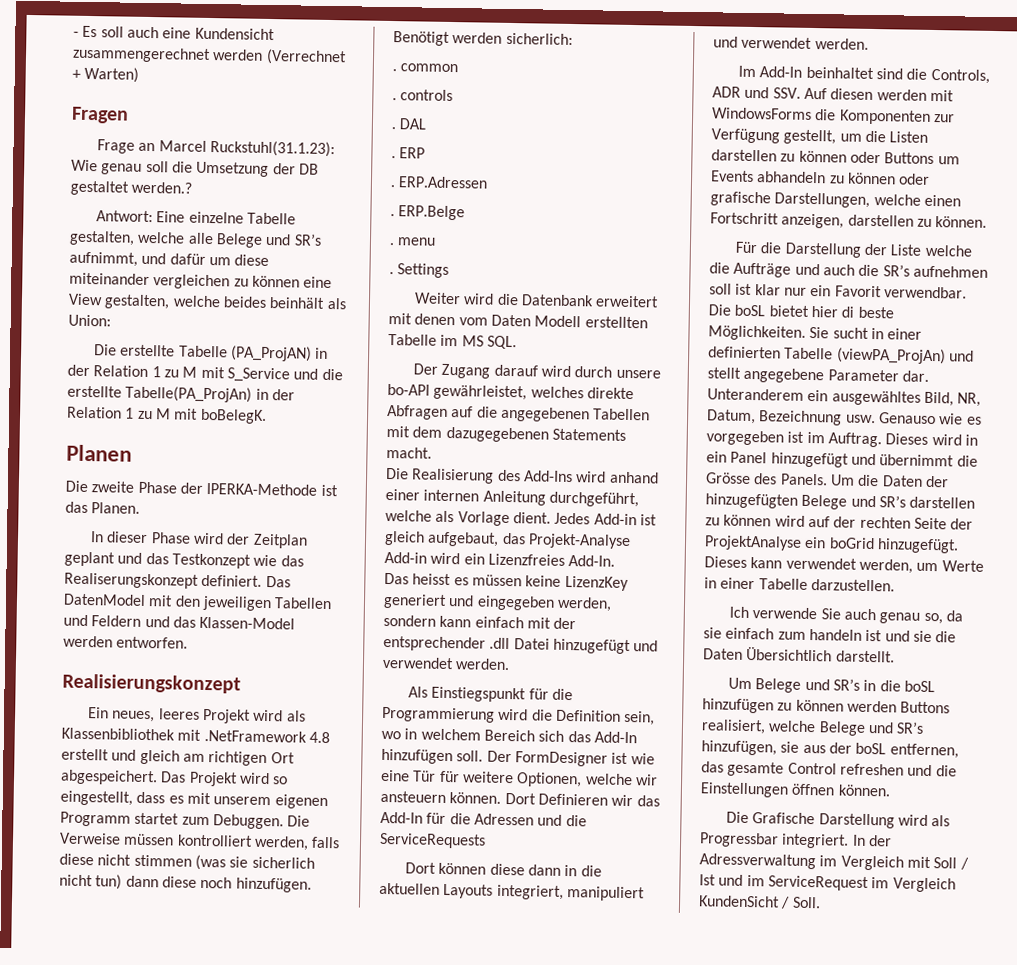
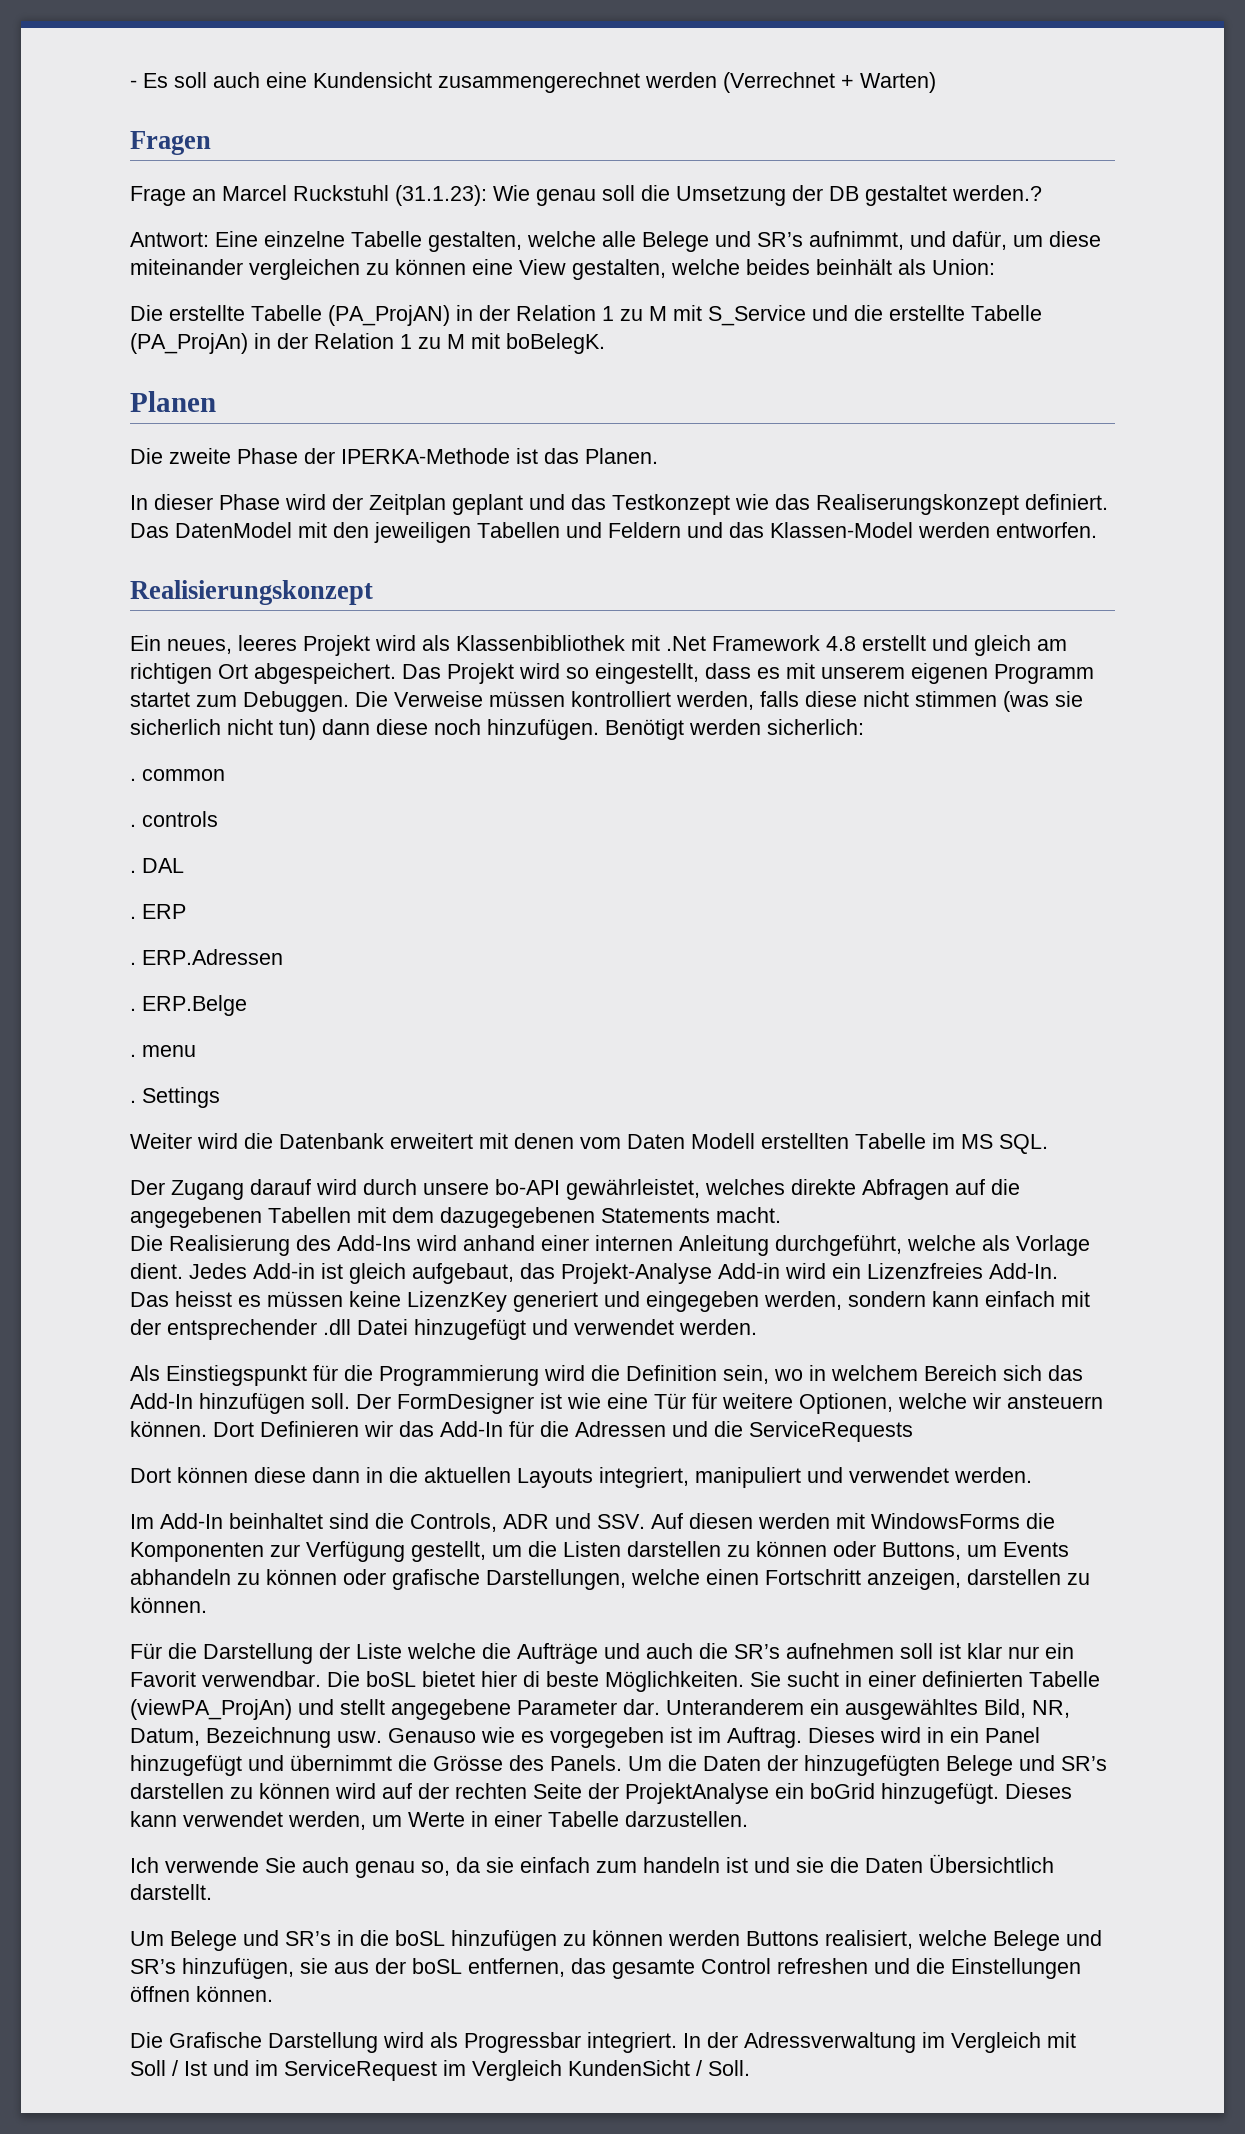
[210,140,336,158] Ruckstuhl(31.1.23): -> [293,185,487,206] Ruckstuhl (31.1.23):
[169,253,206,265] dafür -> [952,231,1007,250] dafür,
[125,385,253,403] Tabelle(PA_ProjAn) -> [971,305,1042,321] [130,333,248,354] Tabelle (PA_ProjAn)
[203,729,307,743] .NetFramework -> [666,635,820,651] .Net Framework
[884,152,935,165] Buttons -> [882,1542,961,1560] Buttons,

